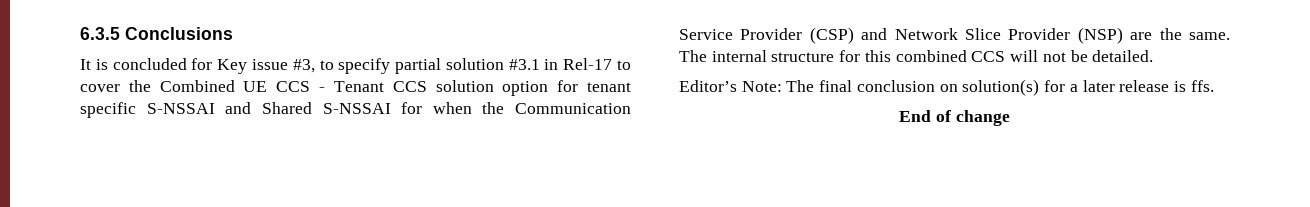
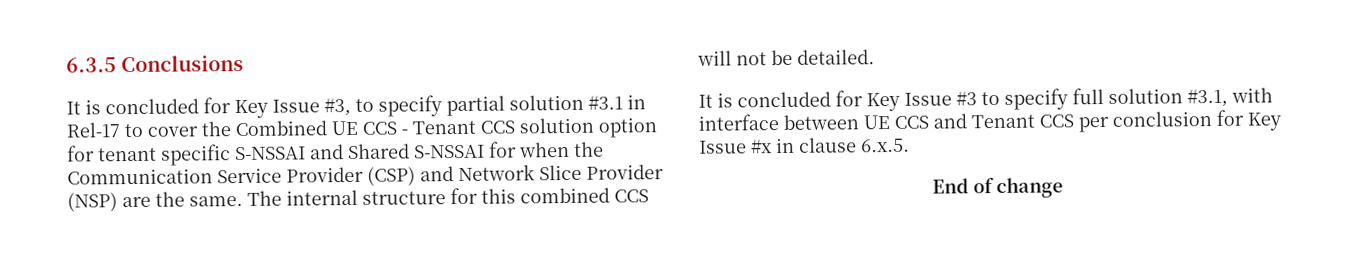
[251,59,288,70] issue -> [272,99,320,113] Issue
[679,79,1214,96] Editor’s Note: The final conclusion on solution(s) for a later release is ffs. -> [698,87,1273,112] [698,109,1281,133] [699,137,910,154] It is concluded for Key Issue #3 to specify full solution #3.1, with interface between UE CCS and Tenant CCS per conclusion for Key Issue #x in clause 6.x.5.

